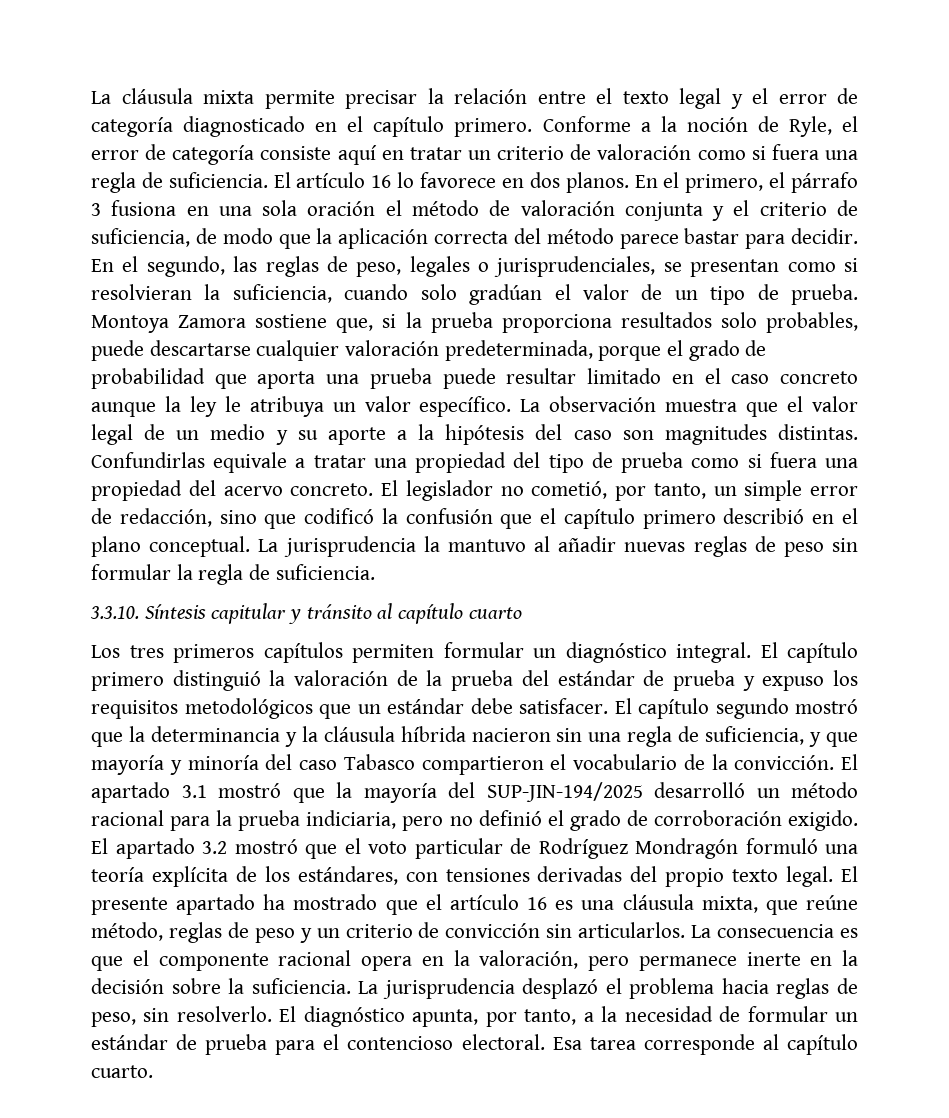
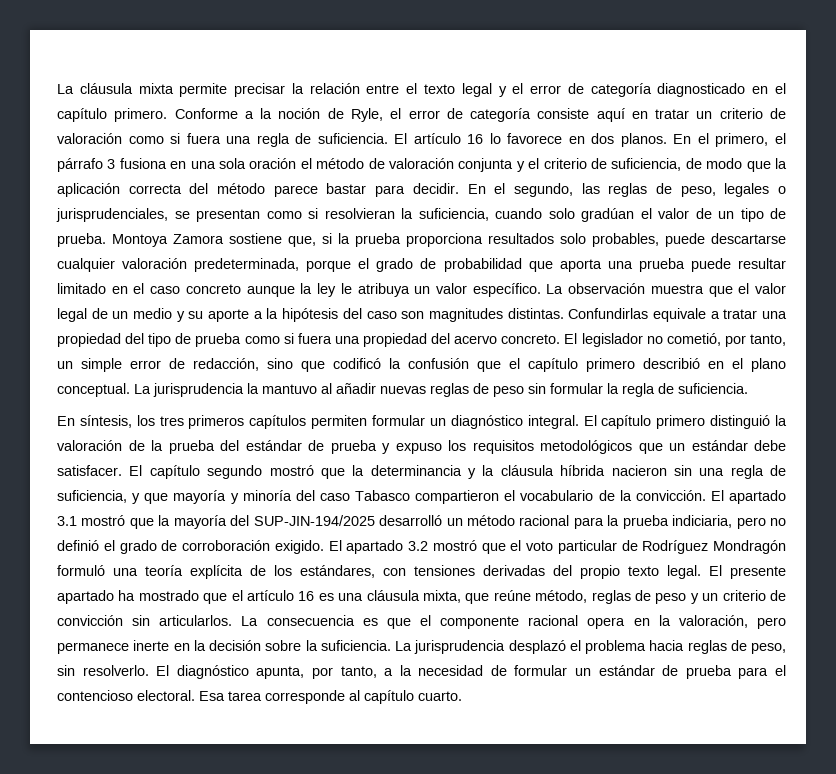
[90,603,522,624] [91,645,120,658] 3.3.10. Síntesis capitular y tránsito al capítulo cuarto // Los -> [57,415,155,428] En síntesis, los

